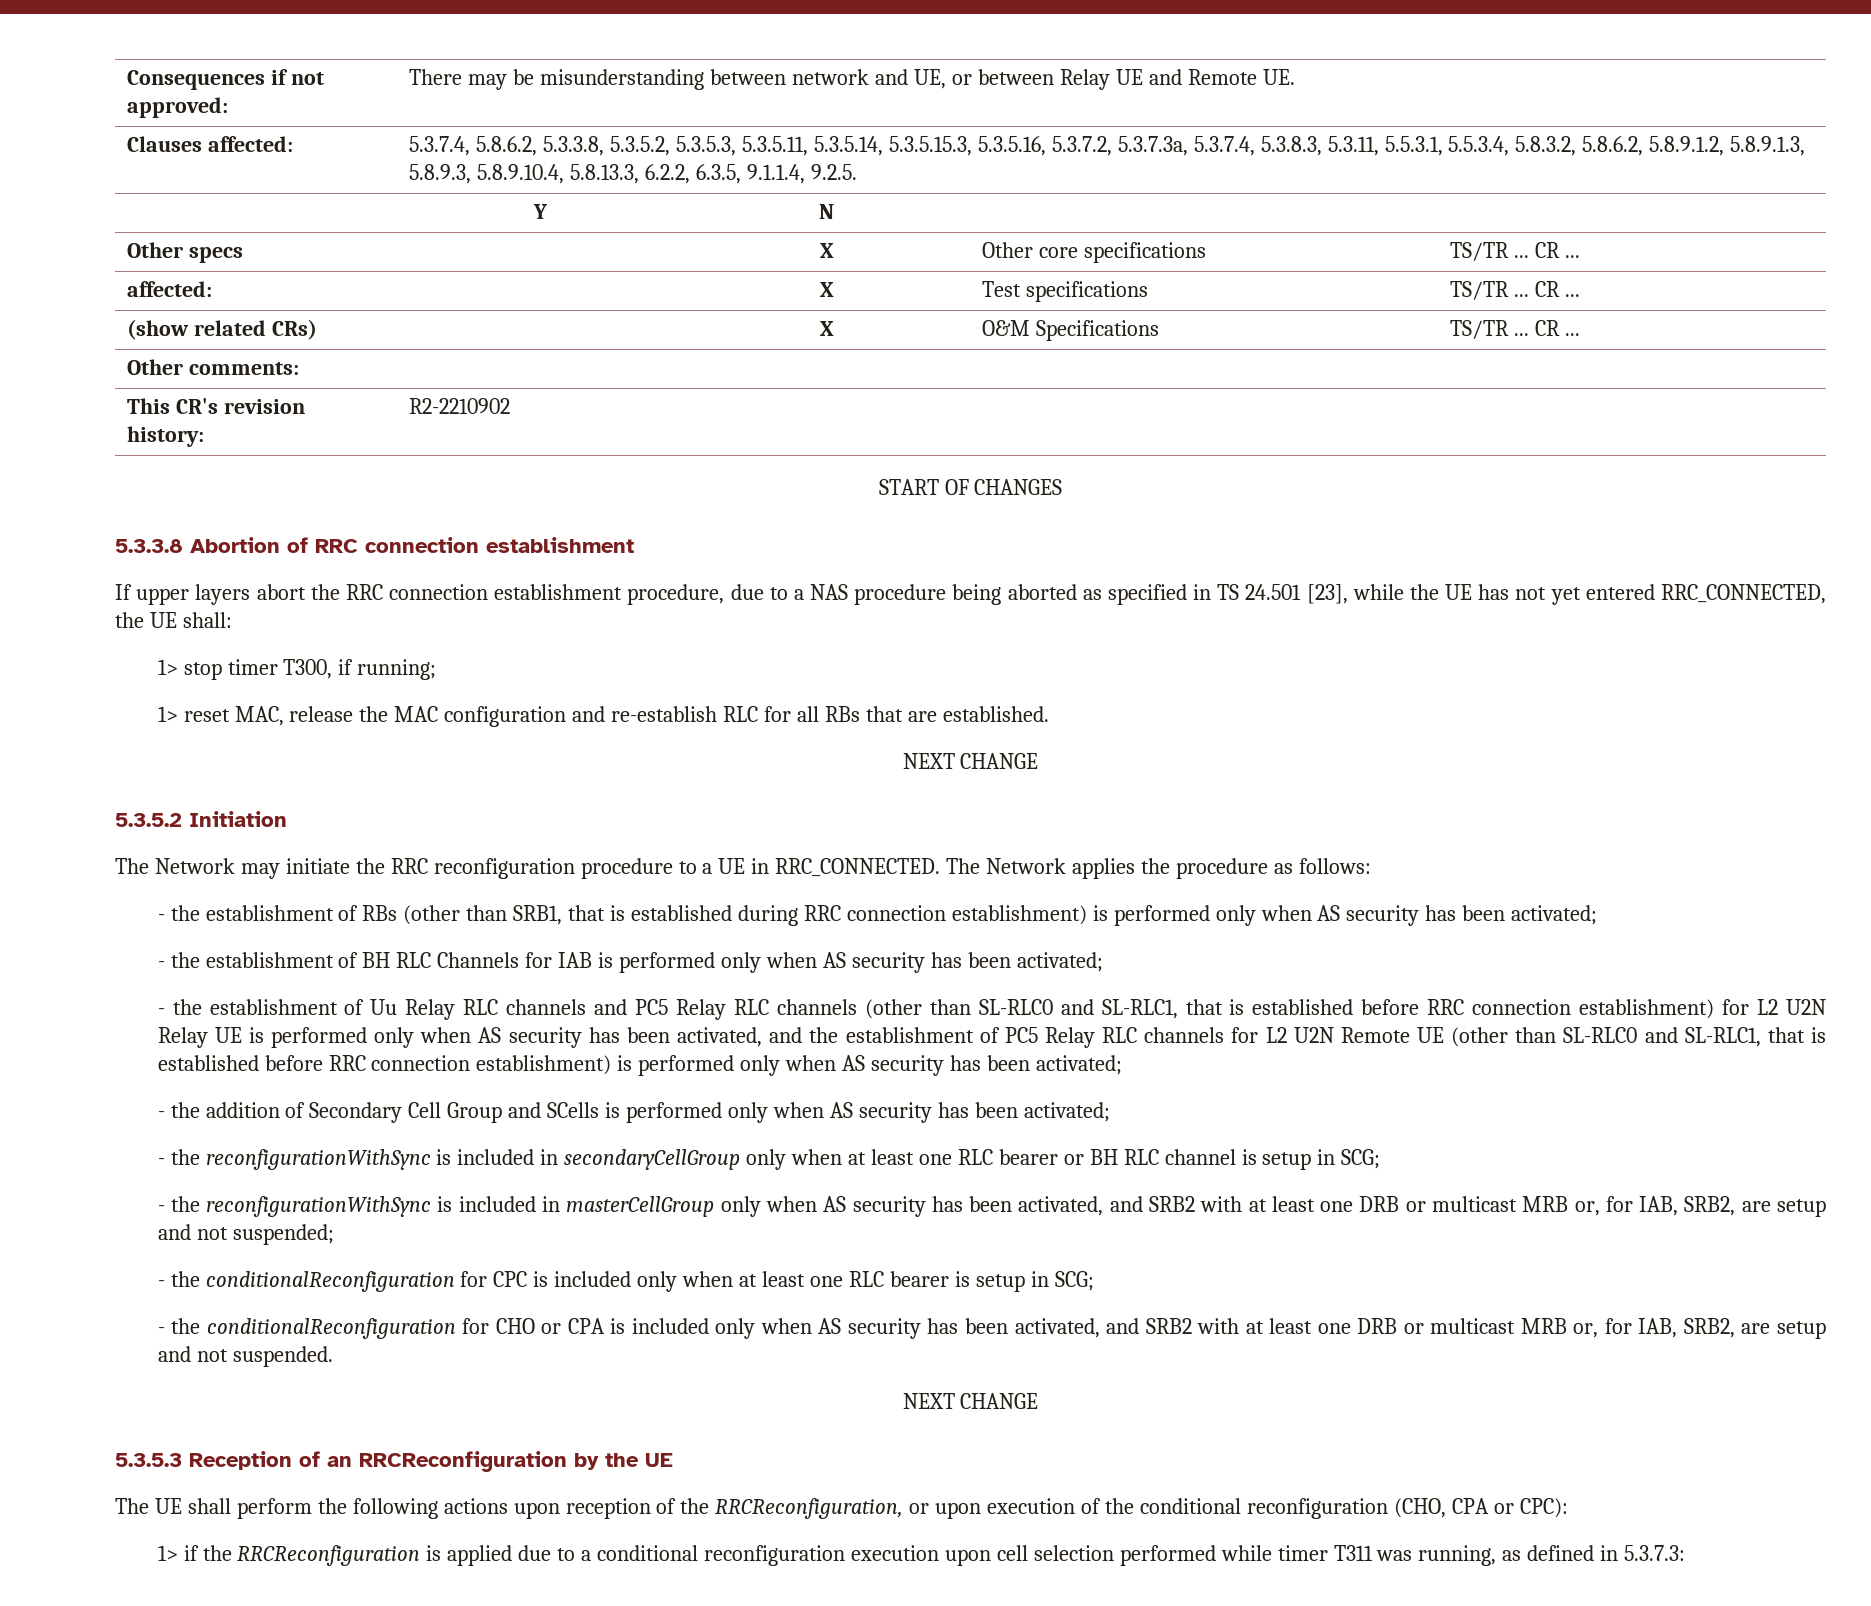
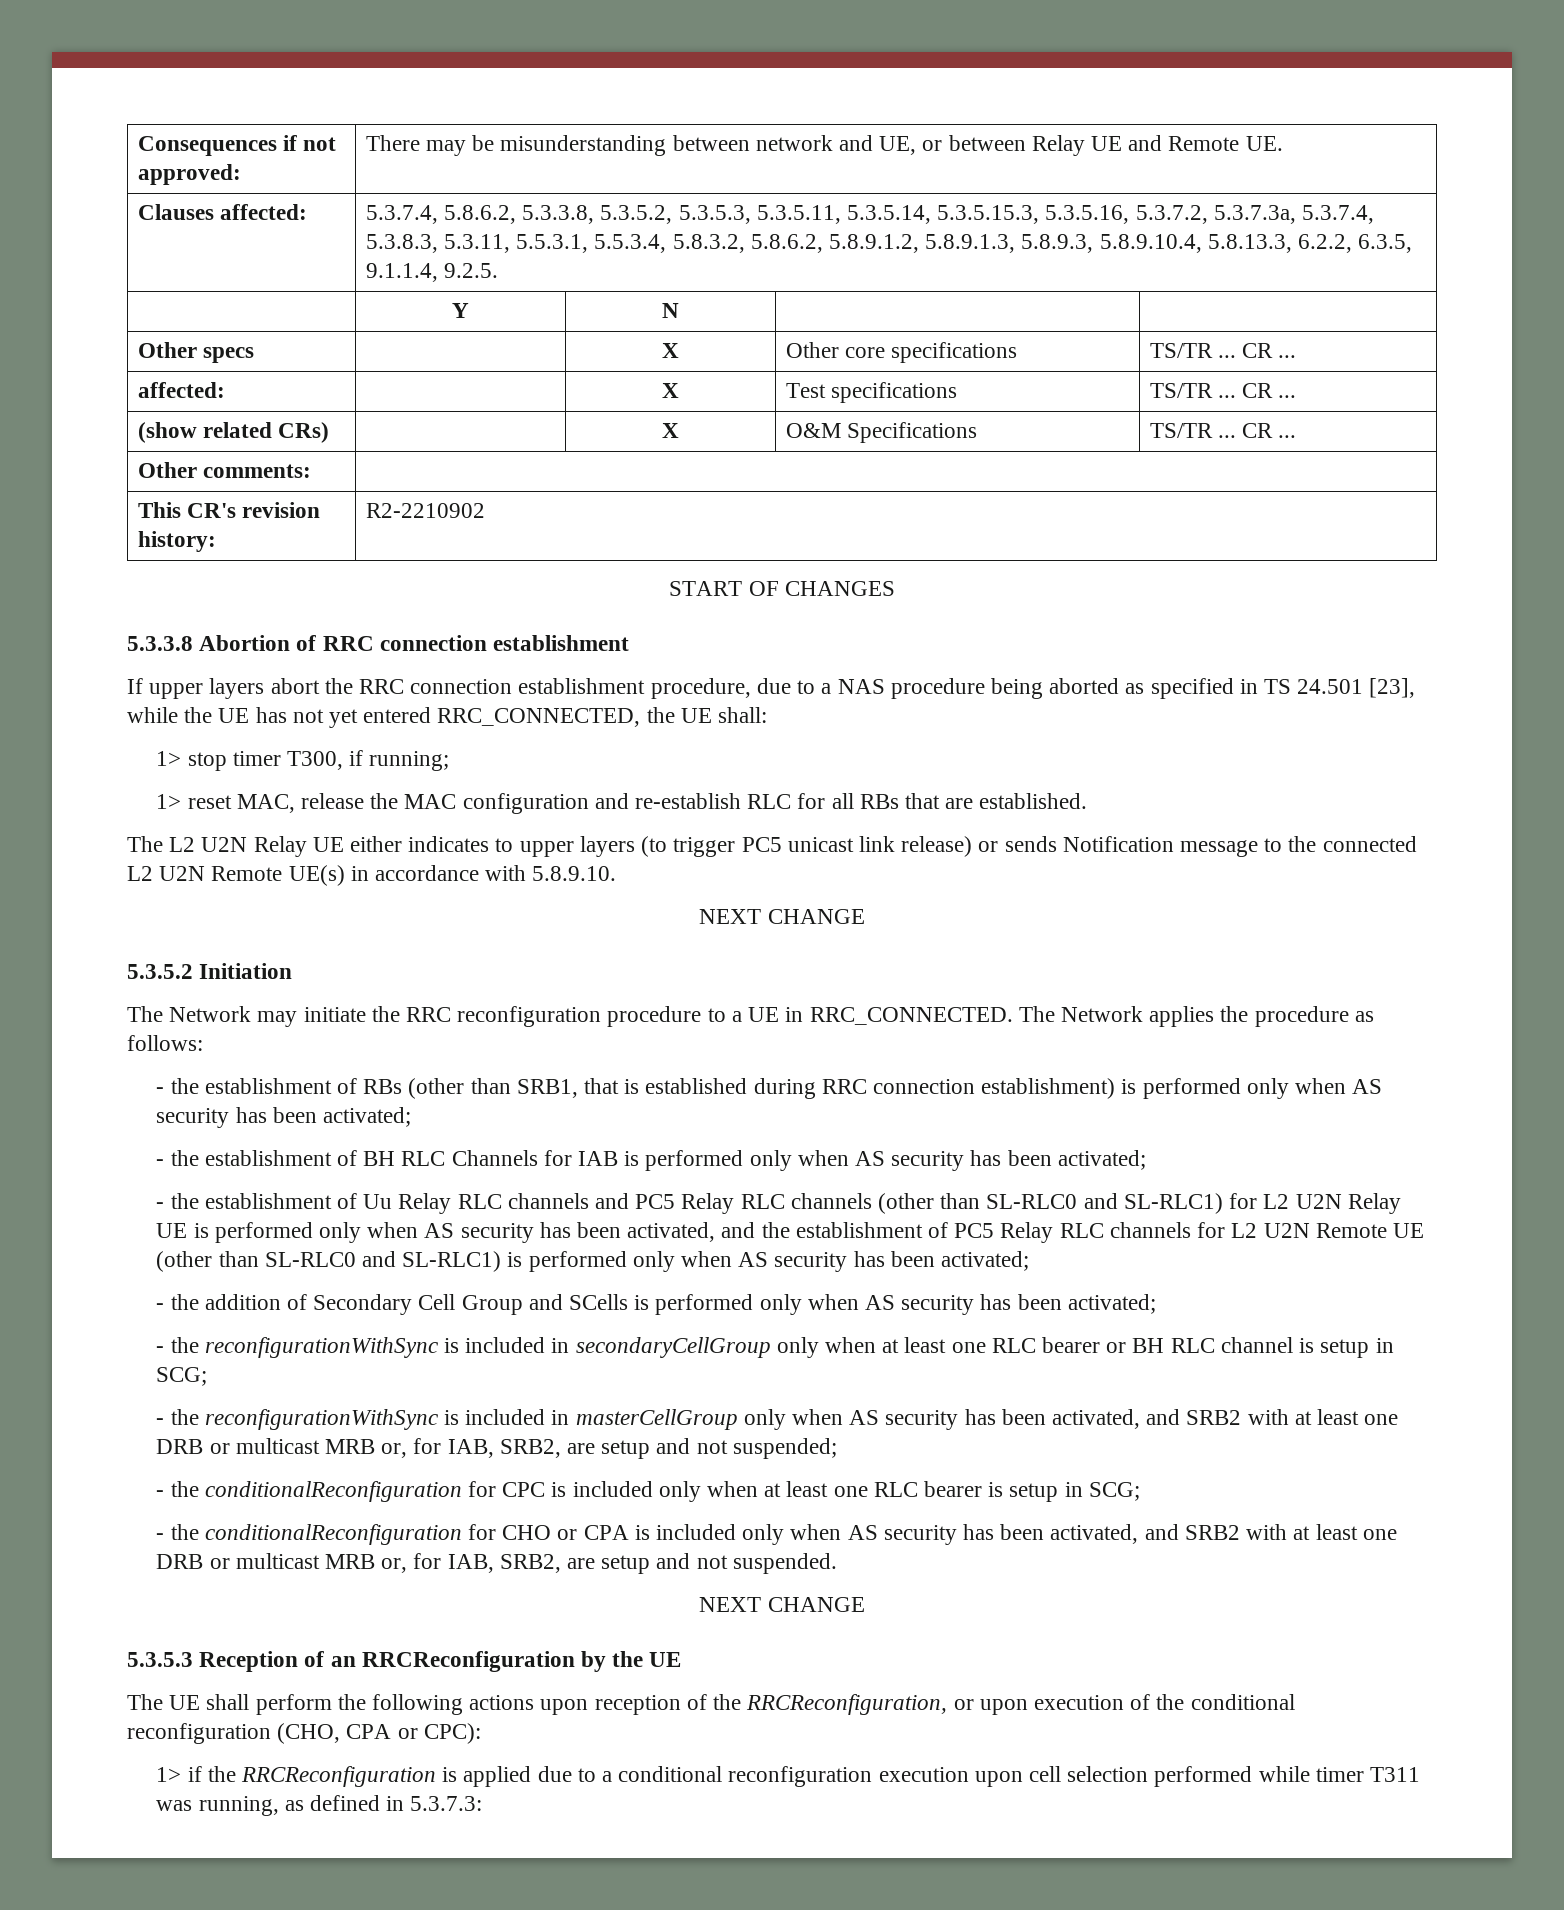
(1049, 714) none -> [127,836,1417,857] [127,865,617,886] // The L2 U2N Relay UE either indicates to upper layers (to trigger PC5 unicast link release) or sends Notification message to the connected L2 U2N Remote UE(s) in accordance with 5.8.9.10.
[1101,999,1715,1019] SL-RLC1, that is established before RRC connection establishment) -> [1123,1193,1223,1214] SL-RLC1)
[1684,1027,1826,1047] [157,1055,612,1075] SL-RLC1, that is established before RRC connection establishment) -> [402,1251,502,1272] SL-RLC1)

